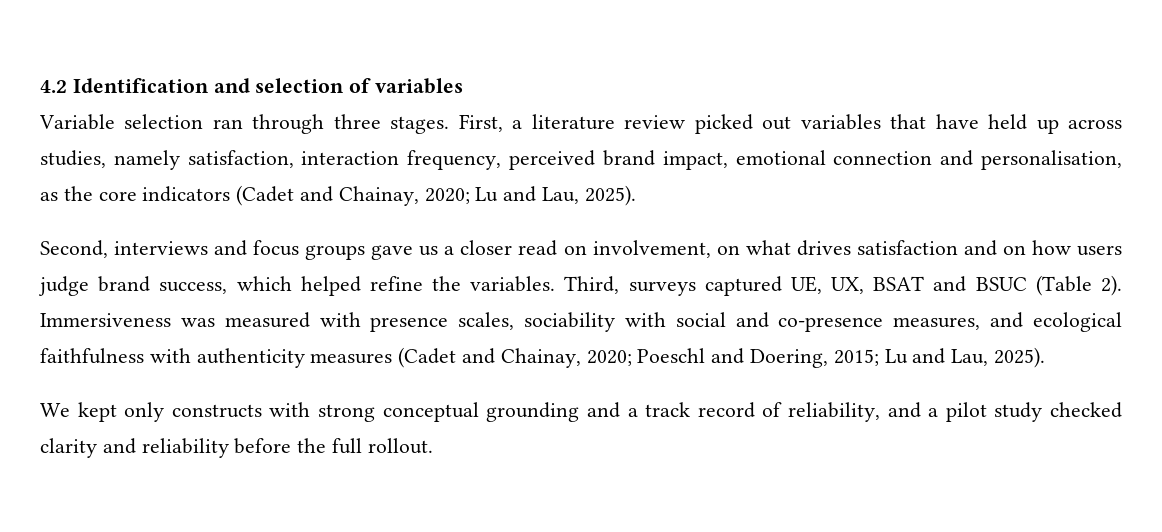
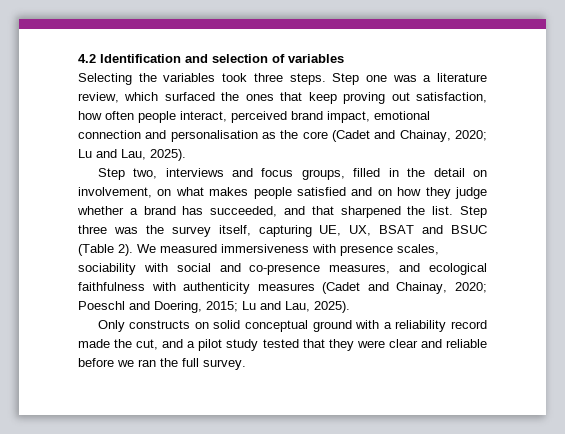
[39,114,1122,134] [40,150,502,170] Variable selection ran through three stages. First, a literature review picked out variables that have held up across studies, namely satisfaction, interaction frequency, -> [78,73,487,85] [78,92,488,104] [78,111,227,123] Selecting the variables took three steps. Step one was a literature review, which surfaced the ones that keep proving out satisfaction, how often people interact,
[981,150,1123,170] personalisation, -> [170,130,258,142] personalisation
[142,186,231,202] indicators -> (328, 135) none
[40,240,108,258] Second, -> [97,168,158,180] Step two,
[305,240,1122,260] [38,276,782,296] groups gave us a closer read on involvement, on what drives satisfaction and on how users judge brand success, which helped refine the variables. Third, surveys captured -> [301,168,488,180] [78,187,487,199] [77,206,488,218] [78,225,312,237] groups, filled in the detail on involvement, on what makes people satisfied and on how they judge whether a brand has succeeded, and that sharpened the list. Step three was the survey itself, capturing
[40,312,310,328] Immersiveness was measured -> [137,244,309,253] We measured immersiveness
[40,402,1122,422] [40,438,292,458] We kept only constructs with strong conceptual grounding and a track record of reliability, and a pilot study checked clarity and reliability before -> [97,320,488,332] [78,339,488,351] [78,358,156,367] Only constructs on solid conceptual ground with a reliability record made the cut, and a pilot study tested that they were clear and reliable before we ran
[367,438,433,454] rollout. -> [203,359,246,370] survey.

